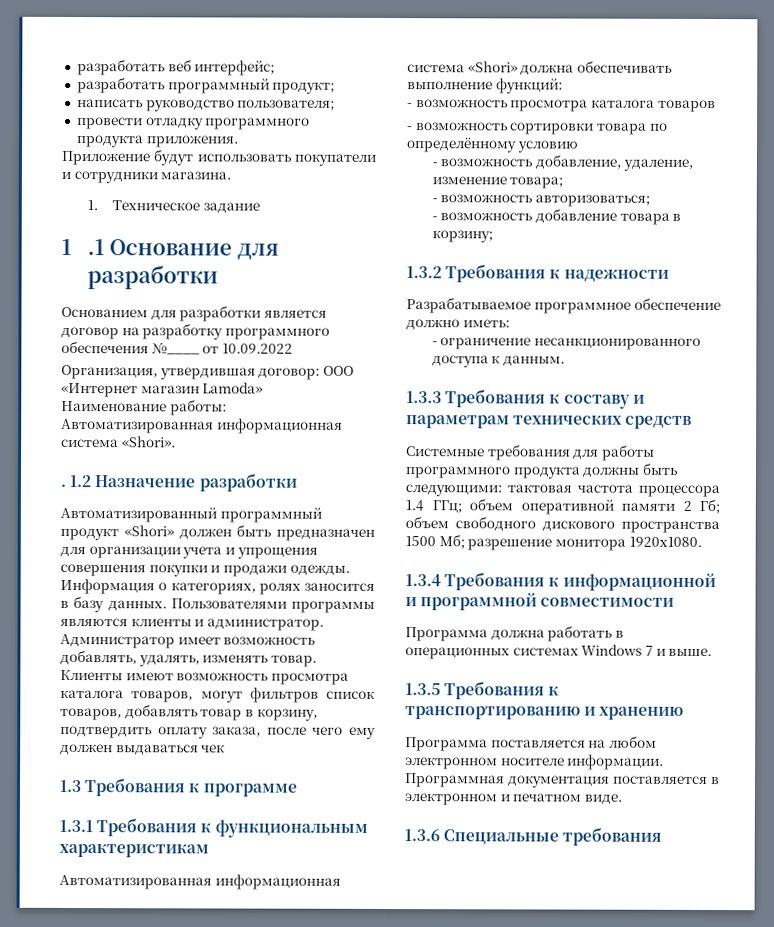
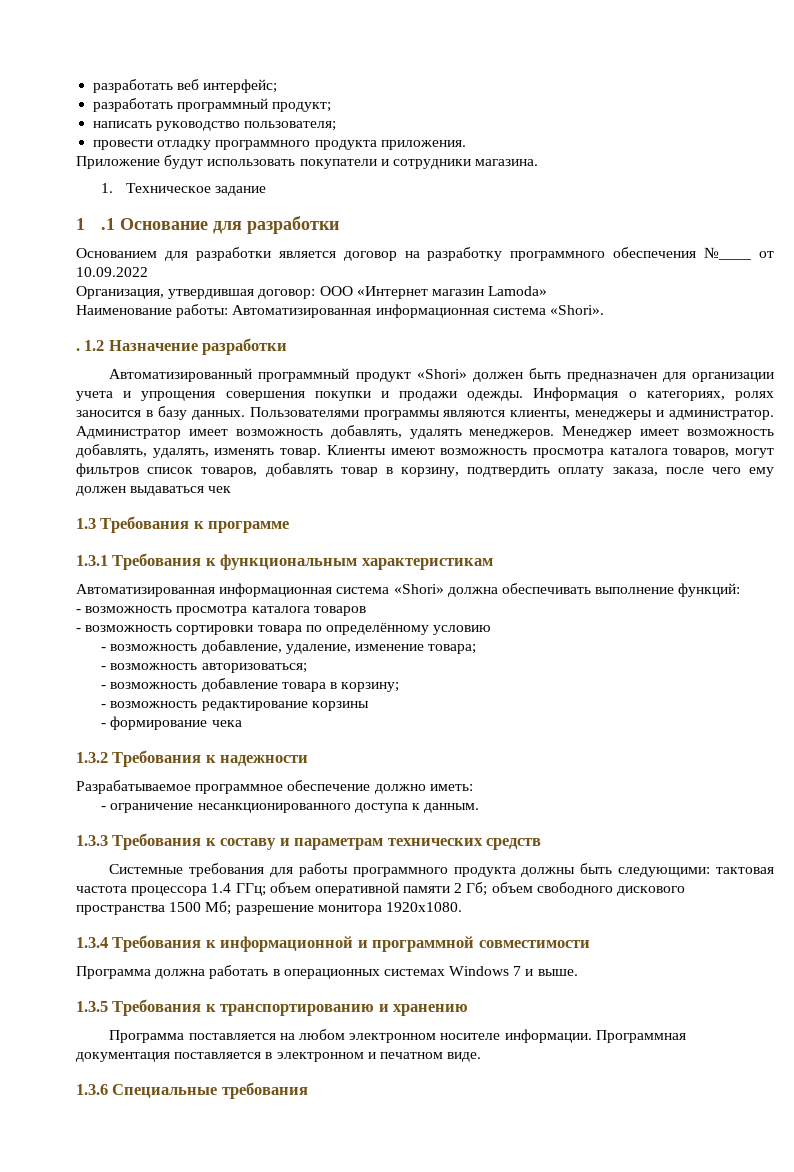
[130,618,192,627] клиенты -> [510,410,653,420] клиенты, менеджеры
(137, 657) none -> [409,426,774,439] [76,444,147,458] удалять менеджеров. Менеджер имеет возможность добавлять,
(493, 236) none -> [101,701,369,711] [101,716,242,730] // - возможность редактирование корзины // - формирование чека

